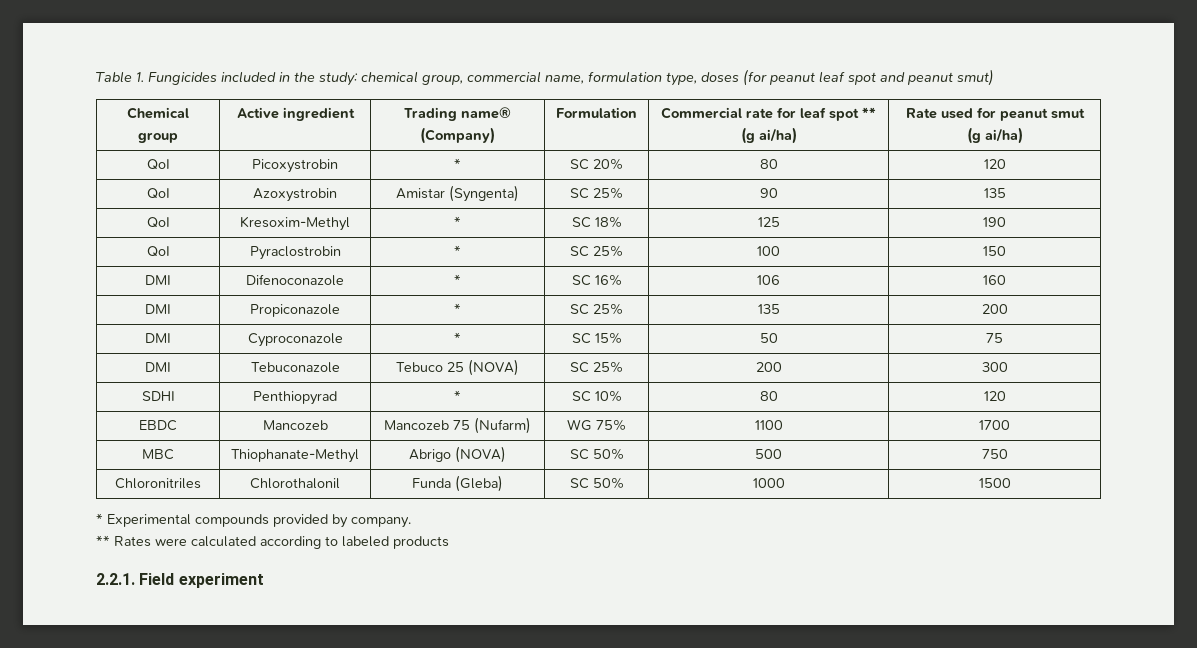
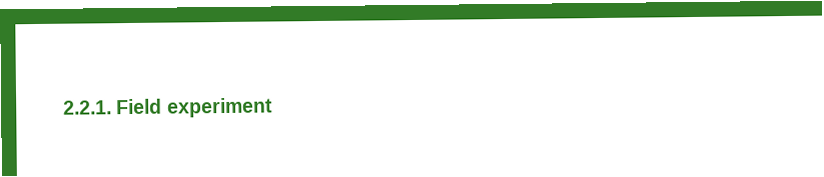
[96,69,994,86] [127,107,189,119] [138,132,178,143] [236,107,355,121] [404,107,511,121] [420,127,495,144] [556,107,637,118] [661,107,876,121] [740,127,797,144] [905,107,1085,121] [966,127,1023,144] [146,159,170,170] [252,159,338,173] [454,158,461,169] [570,158,623,170] [759,159,778,169] [983,159,1006,169] [146,188,170,199] [253,188,337,202] [396,185,519,202] [570,187,623,199] [759,188,778,198] [983,188,1006,198] [146,217,170,228] [240,216,350,231] [454,216,461,227] [571,216,622,228] [757,217,780,227] [983,217,1006,227] [146,246,170,257] [249,246,341,260] [454,245,461,256] [570,245,623,257] [757,246,780,256] [983,246,1006,256] [145,275,171,285] [246,274,344,286] [454,274,461,285] [571,274,622,286] [757,275,780,285] [983,275,1006,285] [145,304,171,314] [250,304,340,317] [454,303,461,314] [570,303,623,315] [757,304,780,314] [981,304,1008,314] [145,333,171,343] [247,333,343,347] [454,332,461,343] [571,332,622,344] [759,333,778,343] [986,333,1003,343] [145,362,171,372] [250,362,340,373] [396,359,519,376] [570,361,623,373] [755,362,782,372] [981,362,1008,372] [141,391,175,401] [253,391,337,405] [454,390,461,401] [571,390,622,402] [759,391,778,401] [983,391,1006,401] [139,420,177,431] [262,420,328,430] [384,417,531,434] [567,419,626,431] [754,420,783,430] [979,420,1010,430] [142,449,174,460] [231,449,359,463] [409,446,506,463] [569,448,624,460] [755,449,782,459] [981,449,1008,459] [115,478,201,489] [250,478,340,489] [412,475,503,492] [569,477,624,489] [752,478,785,488] [978,478,1011,488] [96,513,411,528] [96,535,449,549] Table 1. Fungicides included in the study: chemical group, commercial name, formulation type, doses (for peanut leaf spot and peanut smut) // Chemical group | Active ingredient | Trading name® (Company) | Formulation | Commercial rate for leaf spot ** (g ai/ha) | Rate used for peanut smut (g ai/ha) // QoI | Picoxystrobin | * | SC 20% | 80 | 120 // QoI | Azoxystrobin | Amistar (Syngenta) | SC 25% | 90 | 135 // QoI | Kresoxim-Methyl | * | SC 18% | 125 | 190 // QoI | Pyraclostrobin | * | SC 25% | 100 | 150 // DMI | Difenoconazole | * | SC 16% | 106 | 160 // DMI | Propiconazole | * | SC 25% | 135 | 200 // DMI | Cyproconazole | * | SC 15% | 50 | 75 // DMI | Tebuconazole | Tebuco 25 (NOVA) | SC 25% | 200 | 300 // SDHI | Penthiopyrad | * | SC 10% | 80 | 120 // EBDC | Mancozeb | Mancozeb 75 (Nufarm) | WG 75% | 1100 | 1700 // MBC | Thiophanate-Methyl | Abrigo (NOVA) | SC 50% | 500 | 750 // Chloronitriles | Chlorothalonil | Funda (Gleba) | SC 50% | 1000 | 1500 // * Experimental compounds provided by company. // ** Rates were calculated according to labeled products // -> (63, 107) none

